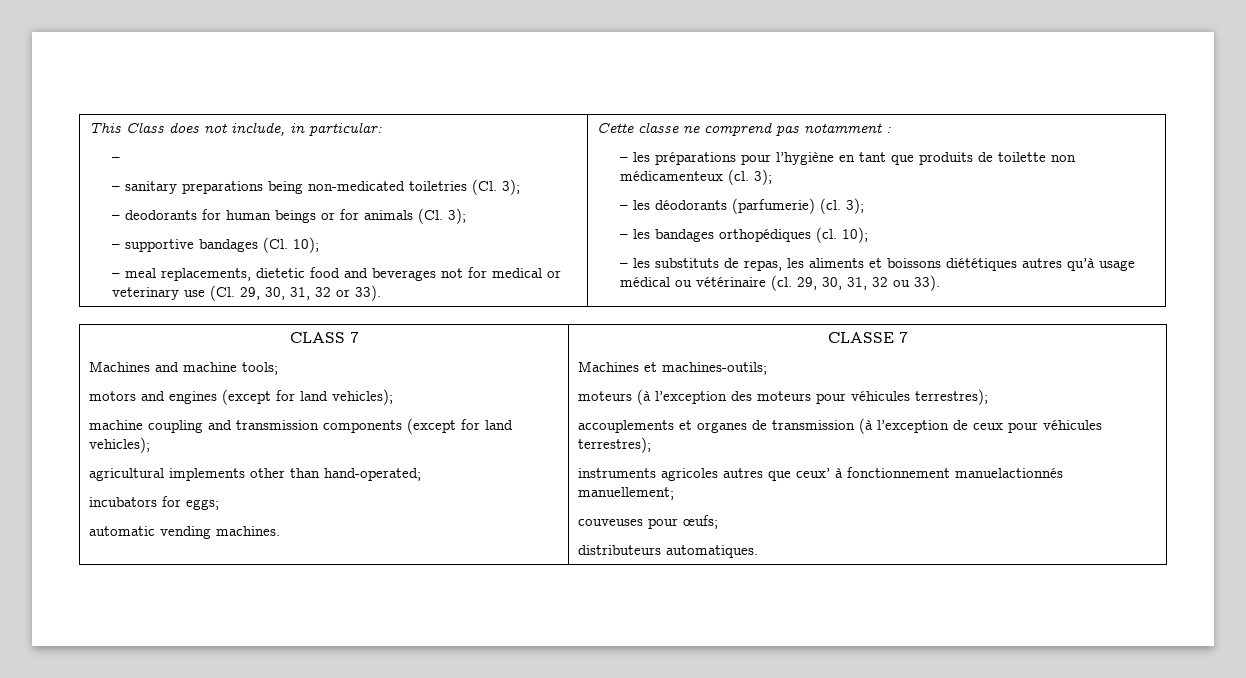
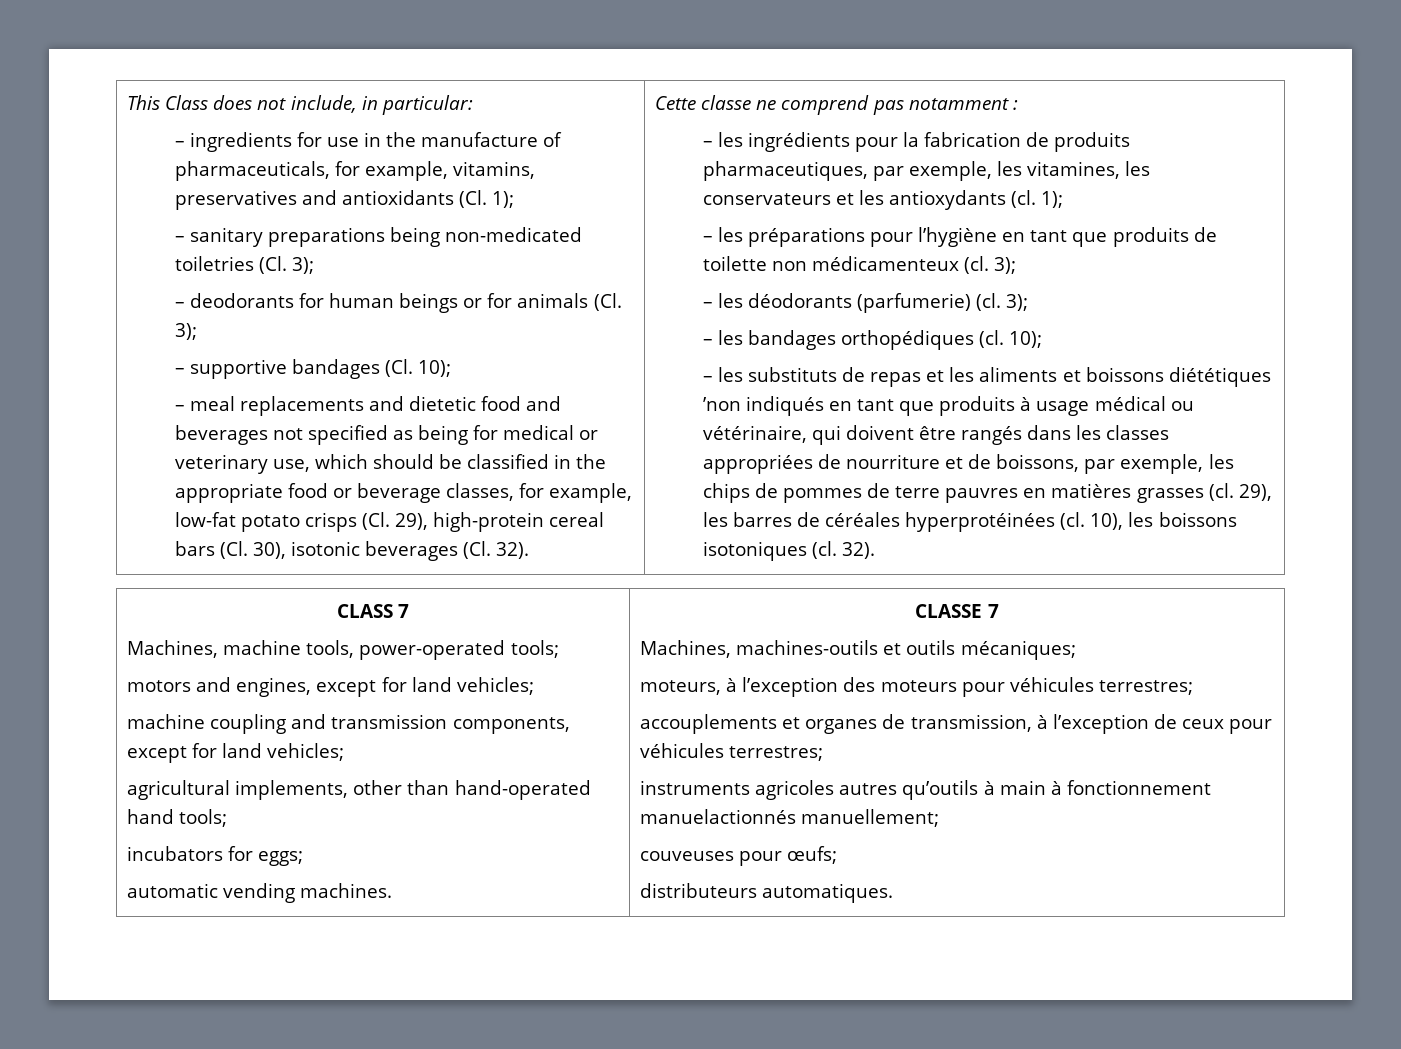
(121, 159) none -> [189,132,563,152] [174,161,535,181] [174,190,515,210] ingredients for use in the manufacture of pharmaceuticals, for example, vitamins, preservatives and antioxidants (Cl. 1);
[161,268,252,281] replacements, -> [239,396,404,416] replacements and
(464, 273) none -> [307,425,469,445] specified as being
[184,285,382,301] use (Cl. 29, 30, 31, 32 or 33). -> [272,454,607,472] [174,483,633,503] [174,512,605,532] [174,541,530,561] use, which should be classified in the appropriate food or beverage classes, for example, low-fat potato crisps (Cl. 29), high-protein cereal bars (Cl. 30), isotonic beverages (Cl. 32).
(891, 130) none -> [702,132,1131,152] [702,161,1151,181] [702,190,1064,210] // – les ingrédients pour la fabrication de produits pharmaceutiques, par exemple, les vitamines, les conservateurs et les antioxydants (cl. 1);
[744,260,783,271] repas, -> [870,370,945,387] repas et
[1022,258,1136,271] [620,275,941,291] [289,332,359,343] [88,361,237,372] autres qu’à usage médical ou vétérinaire (cl. 29, 30, 31, 32 ou 33). // CLASS 7 // Machines and machine -> [702,396,1194,416] [702,425,1170,445] [702,454,1234,474] [702,483,1272,503] [702,512,1237,532] [702,541,875,561] [336,604,410,618] [127,640,506,660] ’non indiqués en tant que produits à usage médical ou vétérinaire, qui doivent être rangés dans les classes appropriées de nourriture et de boissons, par exemple, les chips de pommes de terre pauvres en matières grasses (cl. 29), les barres de céréales hyperprotéinées (cl. 10), les boissons isotoniques (cl. 32). // CLASS 7 // Machines, machine tools, power-operated
[168,389,393,405] engines (except for land vehicles); -> [236,677,534,697] engines, except for land vehicles;
[322,418,513,434] [88,437,150,453] components (except for land vehicles); -> [452,717,570,734] [127,743,345,763] components, except for land vehicles;
[168,468,245,481] implements -> [235,780,349,800] implements,
[323,468,421,481] hand-operated; -> [454,780,591,800] [127,809,228,827] hand-operated hand tools;
[577,361,767,375] [577,389,651,405] Machines et machines-outils; // moteurs (à -> [640,640,1076,660] [640,678,738,695] Machines, machines-outils et outils mécaniques; // moteurs, à
[914,389,988,405] terrestres); -> [1098,680,1193,695] terrestres;
[771,418,873,434] transmission (à -> [910,714,1048,732] transmission, à
[577,437,651,453] terrestres); -> [729,746,824,761] terrestres;
[767,468,830,481] que ceux’ -> [902,780,1046,800] qu’outils à main

